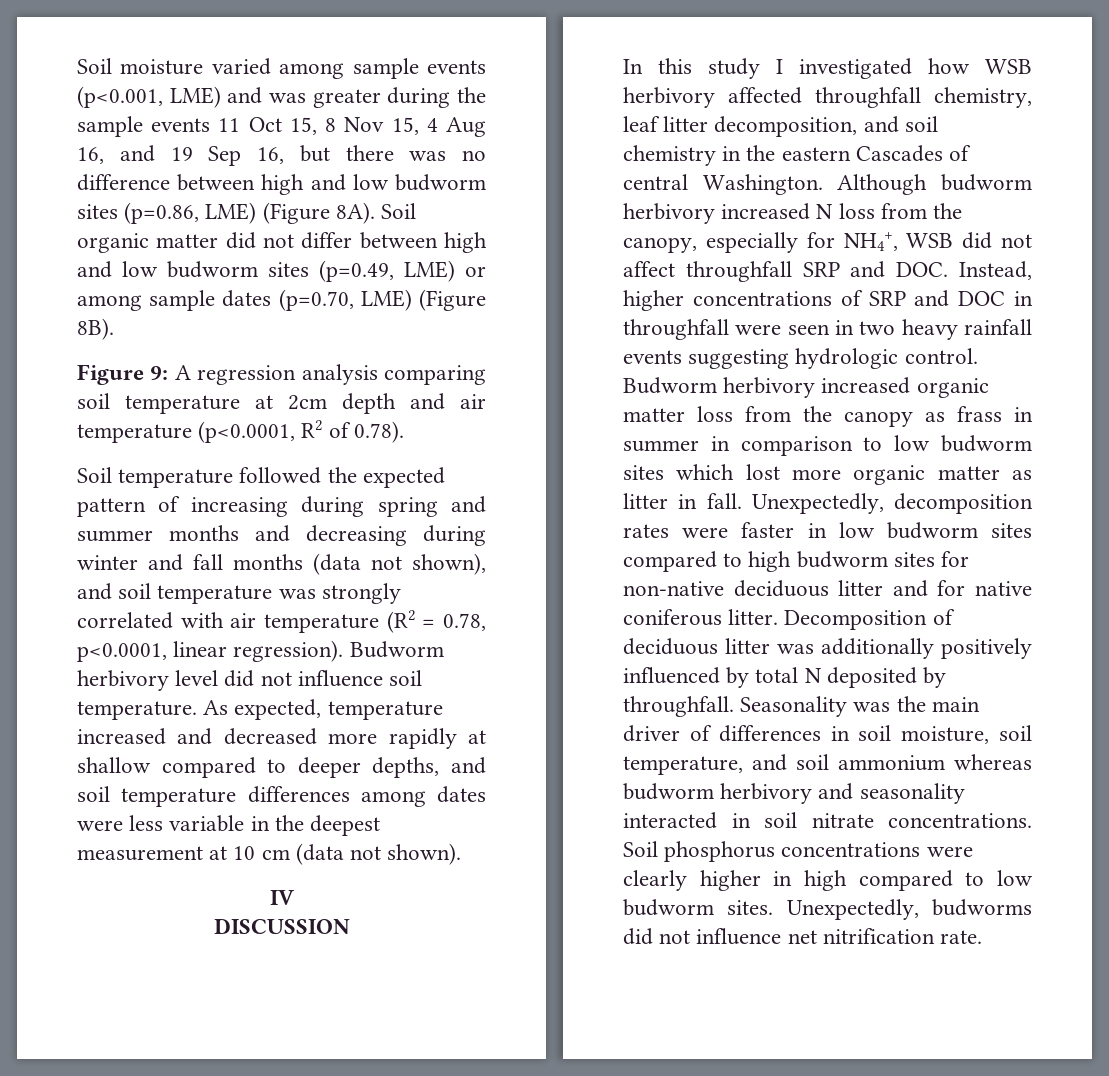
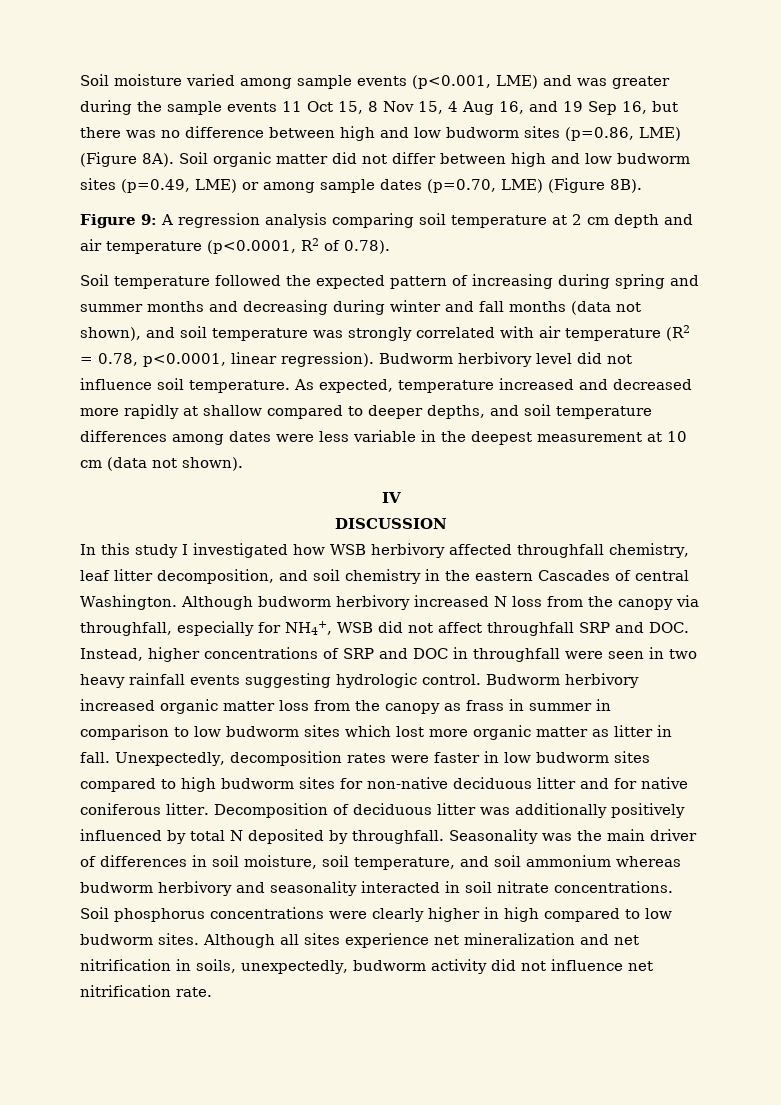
[288,395,327,410] 2cm -> [572,214,609,225] 2 cm
[623,237,697,253] canopy, -> [617,595,699,610] [80,622,172,636] canopy via throughfall,
[786,899,1032,920] Unexpectedly, budworms -> [203,933,639,948] [80,959,487,974] Although all sites experience net mineralization and net nitrification in soils, unexpectedly, budworm activity

